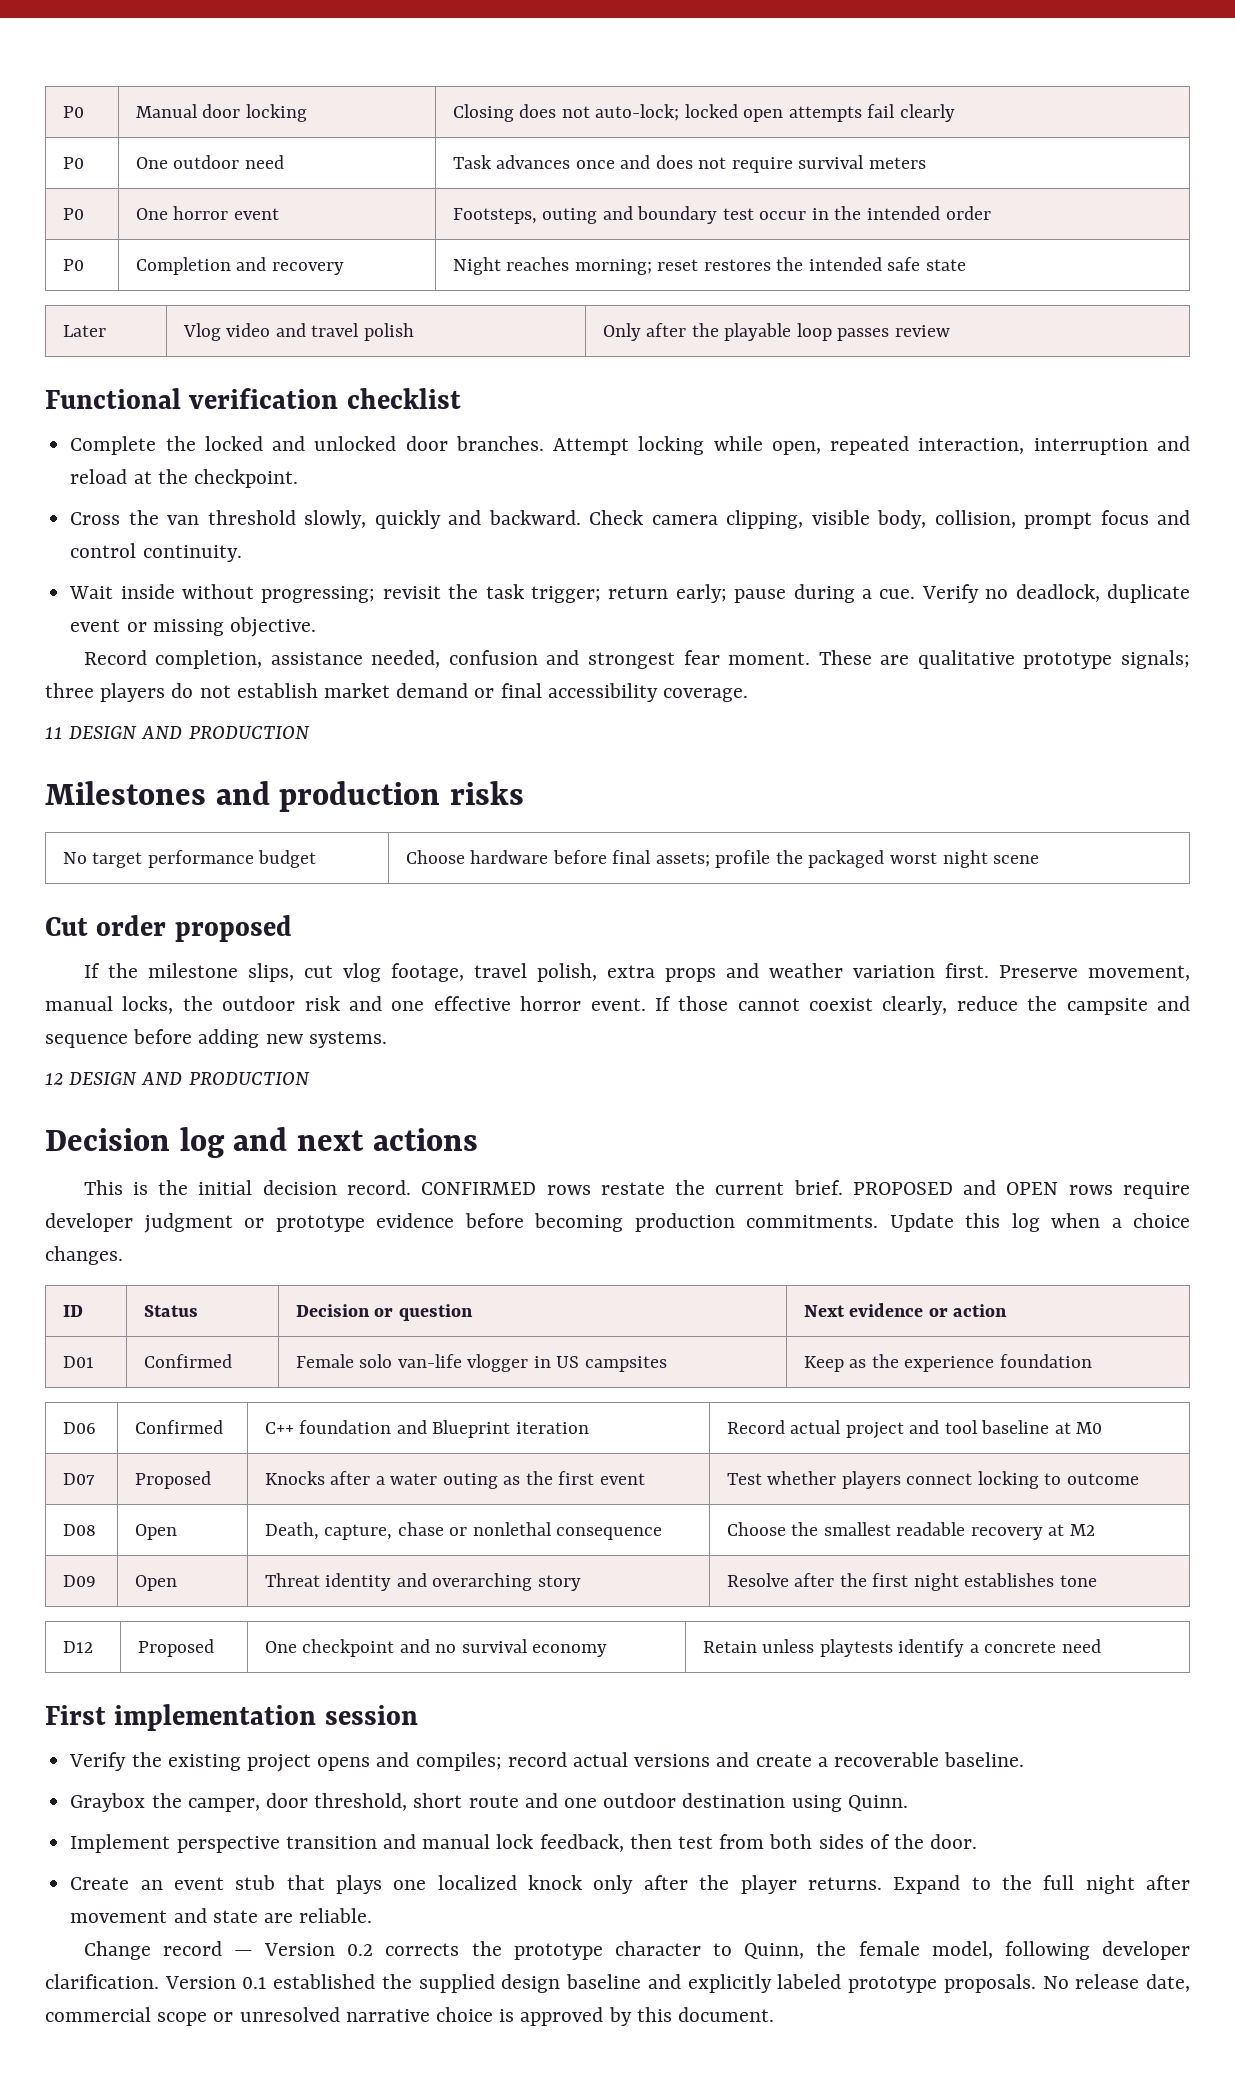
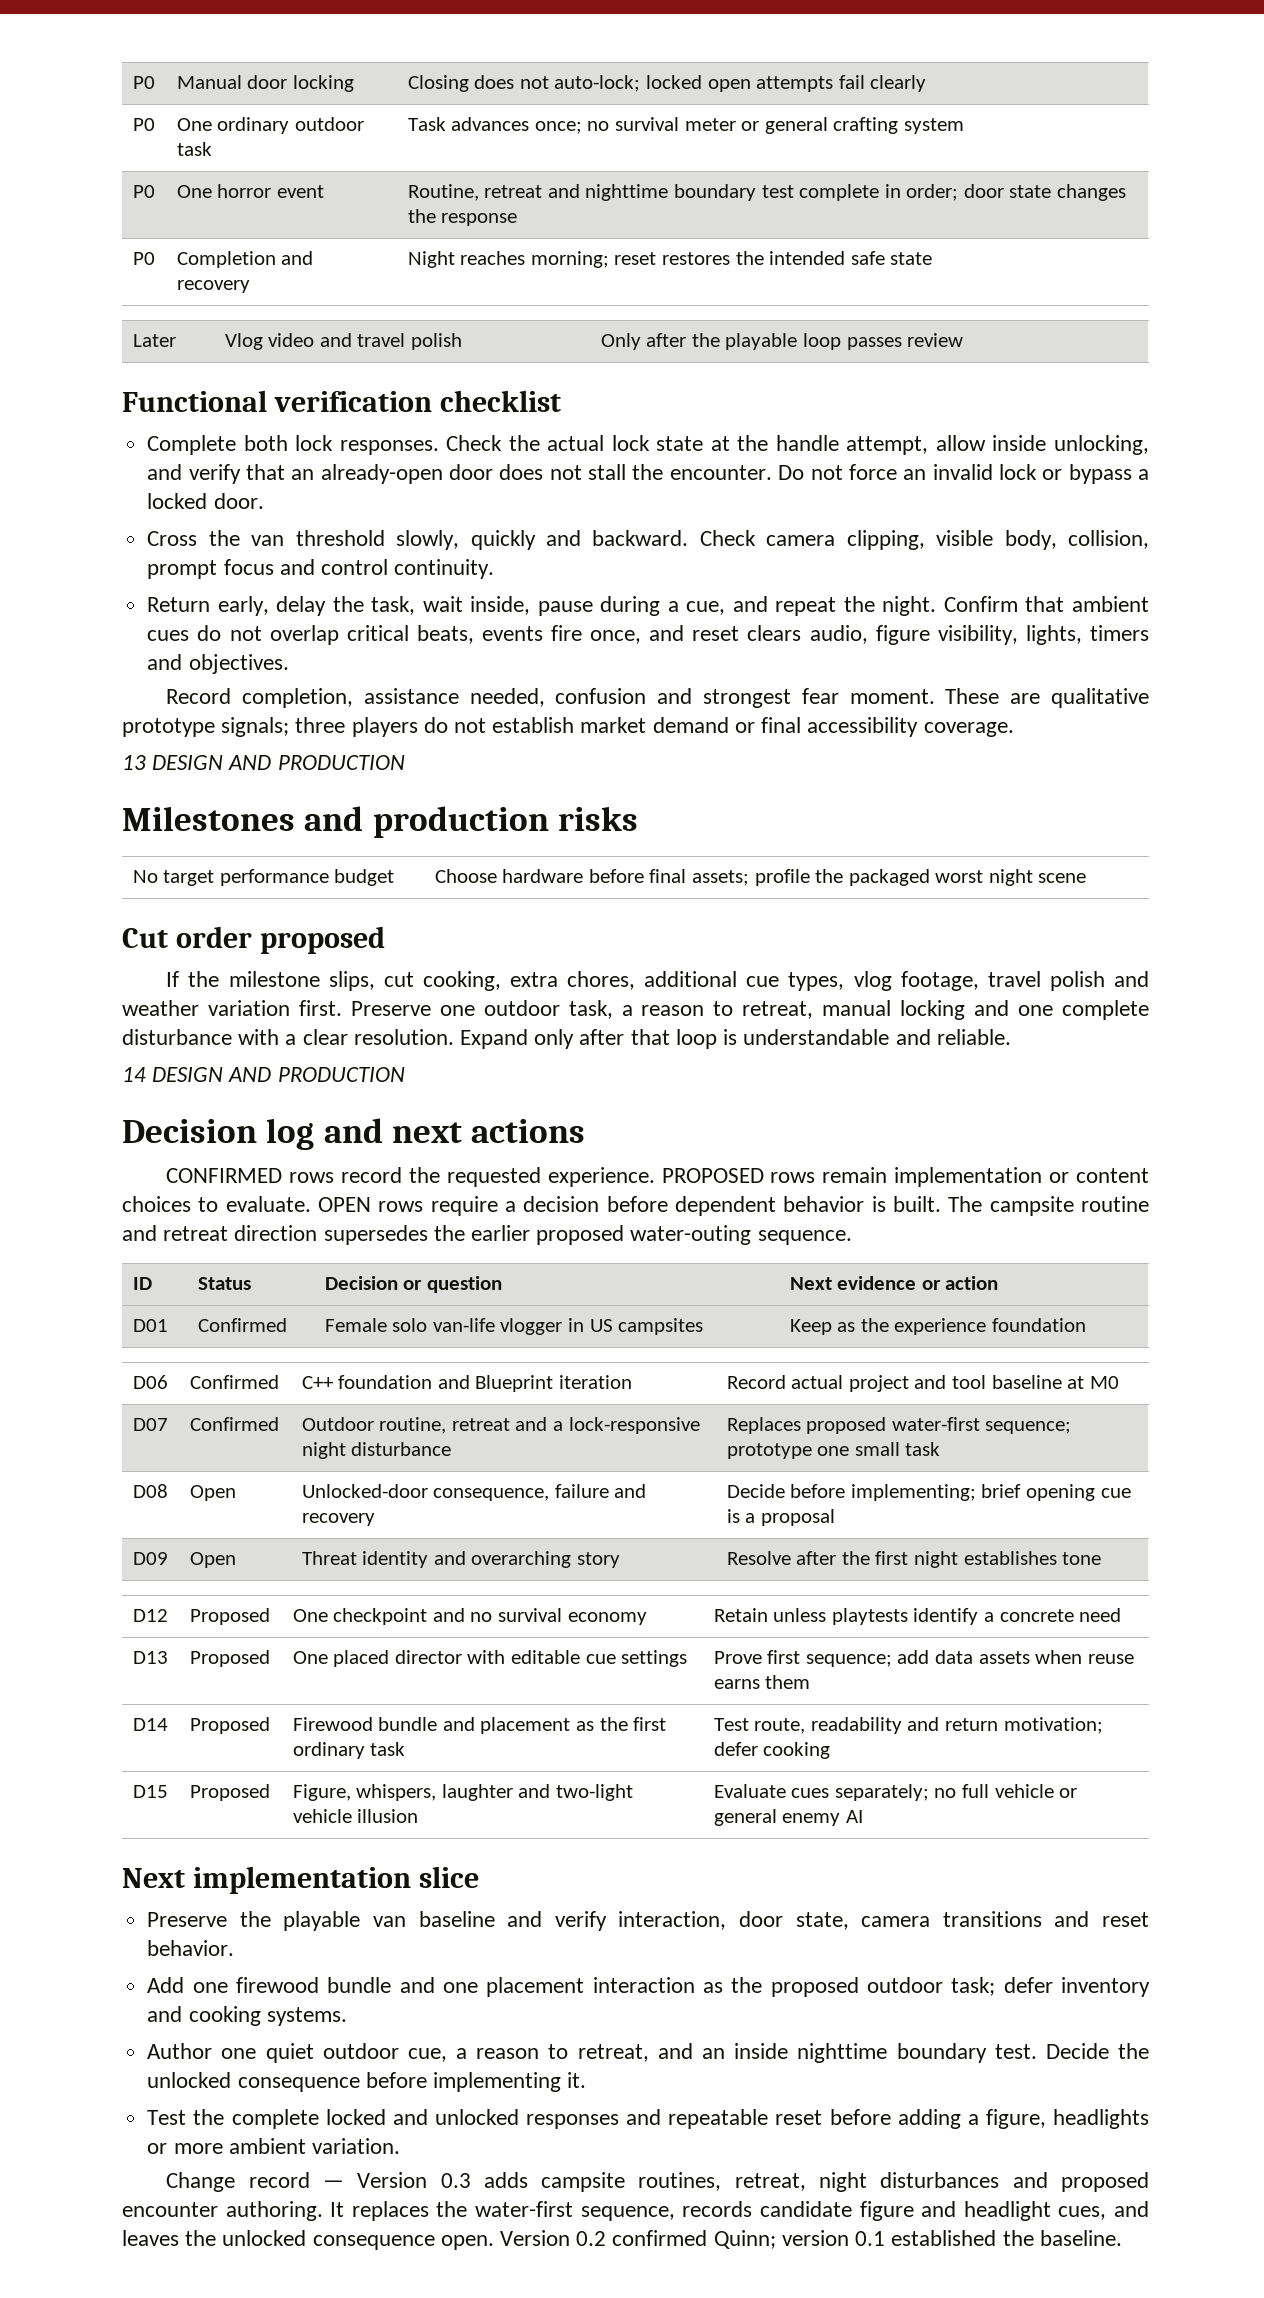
[173,155,284,169] outdoor need -> [217,117,364,134] [176,142,212,156] ordinary outdoor task
[575,155,926,173] [62,208,84,220] [135,206,279,220] [452,206,991,224] once and does not require survival meters // P0 | One horror event | Footsteps, outing and boundary test occur in the intended order -> [534,117,964,134] [132,185,155,198] [176,184,324,198] [407,184,1126,201] [407,209,518,226] once; no survival meter or general crafting system // P0 | One horror event | Routine, retreat and nighttime boundary test complete in order; door state changes the response
[165,436,1191,455] [70,469,298,488] the locked and unlocked door branches. Attempt locking while open, repeated interaction, interruption and reload at the checkpoint. -> [243,435,1149,455] [147,464,1149,484] [147,493,264,509] both lock responses. Check the actual lock state at the handle attempt, allow inside unlocking, and verify that an already-open door does not stall the encounter. Do not force an invalid lock or bypass a locked door.
[69,584,1190,603] [70,617,316,637] Wait inside without progressing; revisit the task trigger; return early; pause during a cue. Verify no deadlock, duplicate event or missing objective. -> [147,596,1149,616] [147,625,1150,645] [147,654,289,674] Return early, delay the task, wait inside, pause during a cue, and repeat the night. Confirm that ambient cues do not overlap critical beats, events fire once, and reset clears audio, figure visibility, lights, timers and objectives.
[45,727,63,739] 11 -> [122,755,146,770] 13
[342,963,716,982] vlog footage, travel polish, extra props -> [422,971,1105,991] cooking, extra chores, additional cue types, vlog footage, travel polish
[1087,965,1190,981] [45,996,1191,1015] [45,1029,387,1048] [45,1073,63,1085] movement, manual locks, the outdoor risk and one effective horror event. If those cannot coexist clearly, reduce the campsite and sequence before adding new systems. // 12 -> [439,1000,1149,1020] [122,1029,1011,1049] [122,1067,146,1082] one outdoor task, a reason to retreat, manual locking and one complete disturbance with a clear resolution. Expand only after that loop is understandable and reliable. // 14
[83,1180,1190,1199] [45,1213,1190,1233] [45,1246,123,1265] This is the initial decision record. CONFIRMED rows restate the current brief. PROPOSED and OPEN rows require developer judgment or prototype evidence before becoming production commitments. Update this log when a choice changes. -> [166,1167,1149,1187] [122,1196,1149,1216] [122,1225,852,1245] CONFIRMED rows record the requested experience. PROPOSED rows remain implementation or content choices to evaluate. OPEN rows require a decision before dependent behavior is built. The campsite routine and retreat direction supersedes the earlier proposed water-outing sequence.
[134,1471,211,1489] [264,1471,645,1489] [726,1471,1139,1489] [62,1524,96,1536] [134,1524,177,1540] [264,1522,663,1540] [726,1522,1095,1540] Proposed | Knocks after a water outing as the first event | Test whether players connect locking to outcome // D08 | Open | Death, capture, chase or nonlethal consequence | Choose the smallest readable recovery at M2 -> [189,1417,279,1431] [301,1417,700,1434] [301,1442,452,1459] [726,1417,1072,1434] [726,1442,941,1459] [132,1484,168,1498] [189,1485,236,1501] [301,1484,647,1501] [301,1513,375,1526] [726,1484,1131,1501] [726,1509,835,1526] Confirmed | Outdoor routine, retreat and a lock-responsive night disturbance | Replaces proposed water-first sequence; prototype one small task // D08 | Open | Unlocked-door consequence, failure and recovery | Decide before implementing; brief opening cue is a proposal
[45,1704,418,1731] [69,1752,1025,1772] [70,1793,908,1812] [70,1834,978,1853] [70,1875,1190,1894] [70,1908,373,1923] [83,1941,1190,1960] [45,1974,1191,1993] [45,2007,775,2026] // First implementation session // Verify the existing project opens and compiles; record actual versions and create a recoverable baseline. // Graybox the camper, door threshold, short route and one outdoor destination using Quinn. // Implement perspective transition and manual lock feedback, then test from both sides of the door. // Create an event stub that plays one localized knock only after the player returns. Expand to the full night after movement and state are reliable. // Change record — Version 0.2 corrects the prototype character to Quinn, the female model, following developer clarification. Version 0.1 established the supplied design baseline and explicitly labeled prototype proposals. No release date, commercial scope or unresolved narrative choice is approved by this document. -> [132,1651,168,1664] [189,1650,270,1667] [292,1650,688,1667] [713,1650,1134,1667] [713,1675,811,1689] [132,1718,168,1731] [189,1717,270,1734] [292,1717,667,1734] [292,1742,406,1759] [713,1717,1103,1734] [713,1742,831,1759] [132,1785,168,1798] [189,1784,270,1801] [292,1784,634,1801] [292,1809,419,1823] [713,1784,1078,1801] [713,1809,863,1826] [122,1866,479,1894] [147,1911,1150,1931] [147,1940,235,1956] [147,1977,1150,1997] [147,2006,347,2026] [147,2043,1150,2063] [147,2072,587,2092] [147,2109,1150,2129] [147,2138,400,2154] [166,2172,1149,2192] [122,2201,1150,2221] [122,2230,1122,2250] // D13 | Proposed | One placed director with editable cue settings | Prove first sequence; add data assets when reuse earns them // D14 | Proposed | Firewood bundle and placement as the first ordinary task | Test route, readability and return motivation; defer cooking // D15 | Proposed | Figure, whispers, laughter and two-light vehicle illusion | Evaluate cues separately; no full vehicle or general enemy AI // Next implementation slice // Preserve the playable van baseline and verify interaction, door state, camera transitions and reset behavior. // Add one firewood bundle and one placement interaction as the proposed outdoor task; defer inventory and cooking systems. // Author one quiet outdoor cue, a reason to retreat, and an inside nighttime boundary test. Decide the unlocked consequence before implementing it. // Test the complete locked and unlocked responses and repeatable reset before adding a figure, headlights or more ambient variation. // Change record — Version 0.3 adds campsite routines, retreat, night disturbances and proposed encounter authoring. It replaces the water-first sequence, records candidate figure and headlight cues, and leaves the unlocked consequence open. Version 0.2 confirmed Quinn; version 0.1 established the baseline.

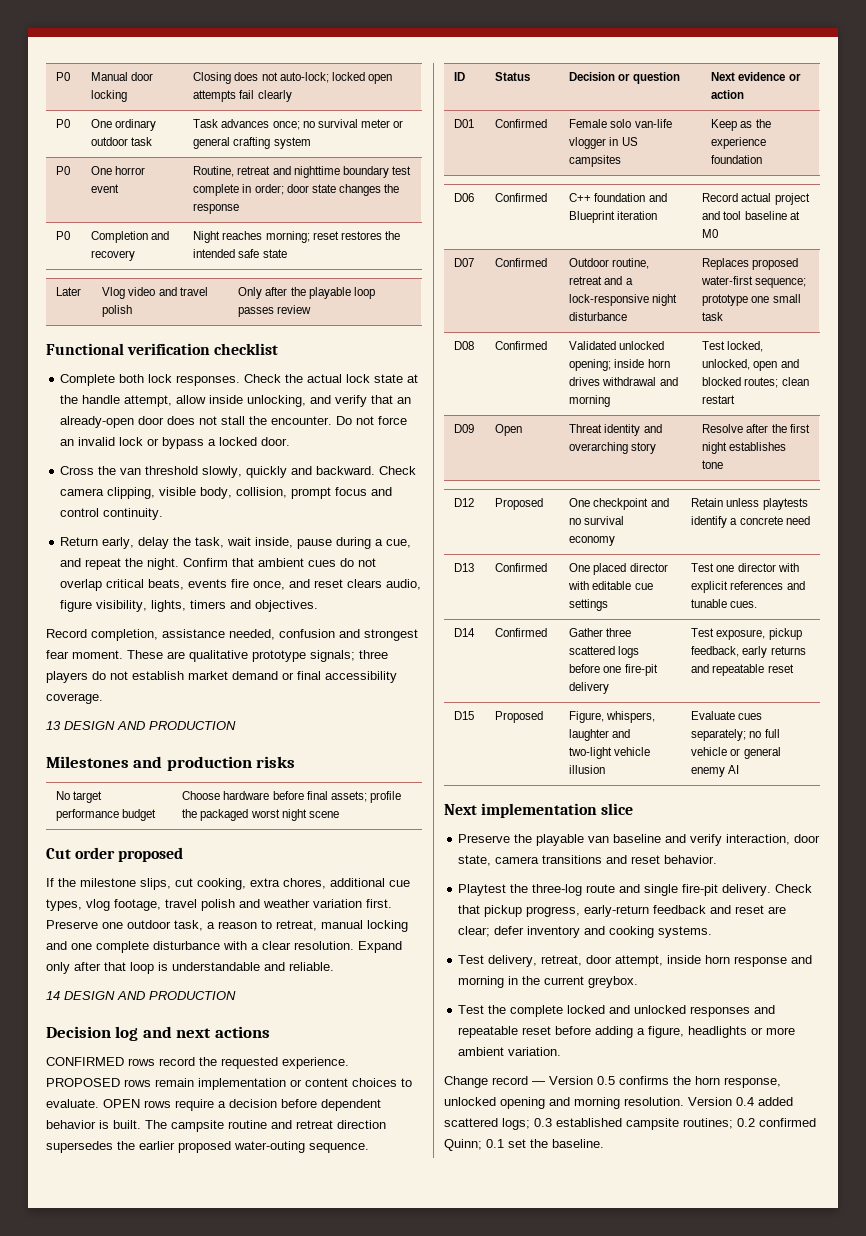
[189,1485,236,1501] [301,1484,647,1501] [301,1513,375,1526] [726,1484,1131,1501] [726,1509,835,1526] Open | Unlocked-door consequence, failure and recovery | Decide before implementing; brief opening cue is a proposal -> [495,341,548,350] [569,341,665,350] [569,359,670,371] [569,377,678,386] [569,395,611,407] [702,341,764,352] [702,359,799,371] [702,377,809,388] [702,395,736,404] Confirmed | Validated unlocked opening; inside horn drives withdrawal and morning | Test locked, unlocked, open and blocked routes; clean restart
[189,1650,270,1667] Proposed -> [495,563,548,572] Confirmed
[713,1650,1134,1667] [713,1675,811,1689] [132,1718,168,1731] [189,1717,270,1734] [292,1717,667,1734] [292,1742,406,1759] [713,1717,1103,1734] [713,1742,831,1759] Prove first sequence; add data assets when reuse earns them // D14 | Proposed | Firewood bundle and placement as the first ordinary task | Test route, readability and return motivation; defer cooking -> [691,563,799,572] [691,581,805,593] [691,599,758,608] [454,628,476,637] [495,628,548,637] [569,628,632,637] [569,646,640,658] [569,664,658,676] [569,682,610,694] [691,628,802,640] [691,646,806,658] [691,664,794,676] Test one director with explicit references and tunable cues. // D14 | Confirmed | Gather three scattered logs before one fire-pit delivery | Test exposure, pickup feedback, early returns and repeatable reset
[147,1977,996,1997] Add one firewood bundle and one placement interaction as the proposed outdoor task; -> [458,884,813,896] [458,905,787,917] [458,926,491,937] Playtest the three-log route and single fire-pit delivery. Check that pickup progress, early-return feedback and reset are clear;
[147,2043,1150,2063] [147,2072,587,2092] Author one quiet outdoor cue, a reason to retreat, and an inside nighttime boundary test. Decide the unlocked consequence before implementing it. -> [458,955,813,967] [458,976,639,988] Test delivery, retreat, door attempt, inside horn response and morning in the current greybox.
[440,2172,1149,2192] [122,2201,1150,2221] [122,2230,997,2250] 0.3 adds campsite routines, retreat, night disturbances and proposed encounter authoring. It replaces the water-first sequence, records candidate figure and headlight cues, and leaves the unlocked consequence open. Version 0.2 confirmed Quinn; version 0.1 established -> [597,1076,781,1088] [444,1097,793,1109] [444,1118,816,1130] [444,1139,526,1151] 0.5 confirms the horn response, unlocked opening and morning resolution. Version 0.4 added scattered logs; 0.3 established campsite routines; 0.2 confirmed Quinn; 0.1 set

